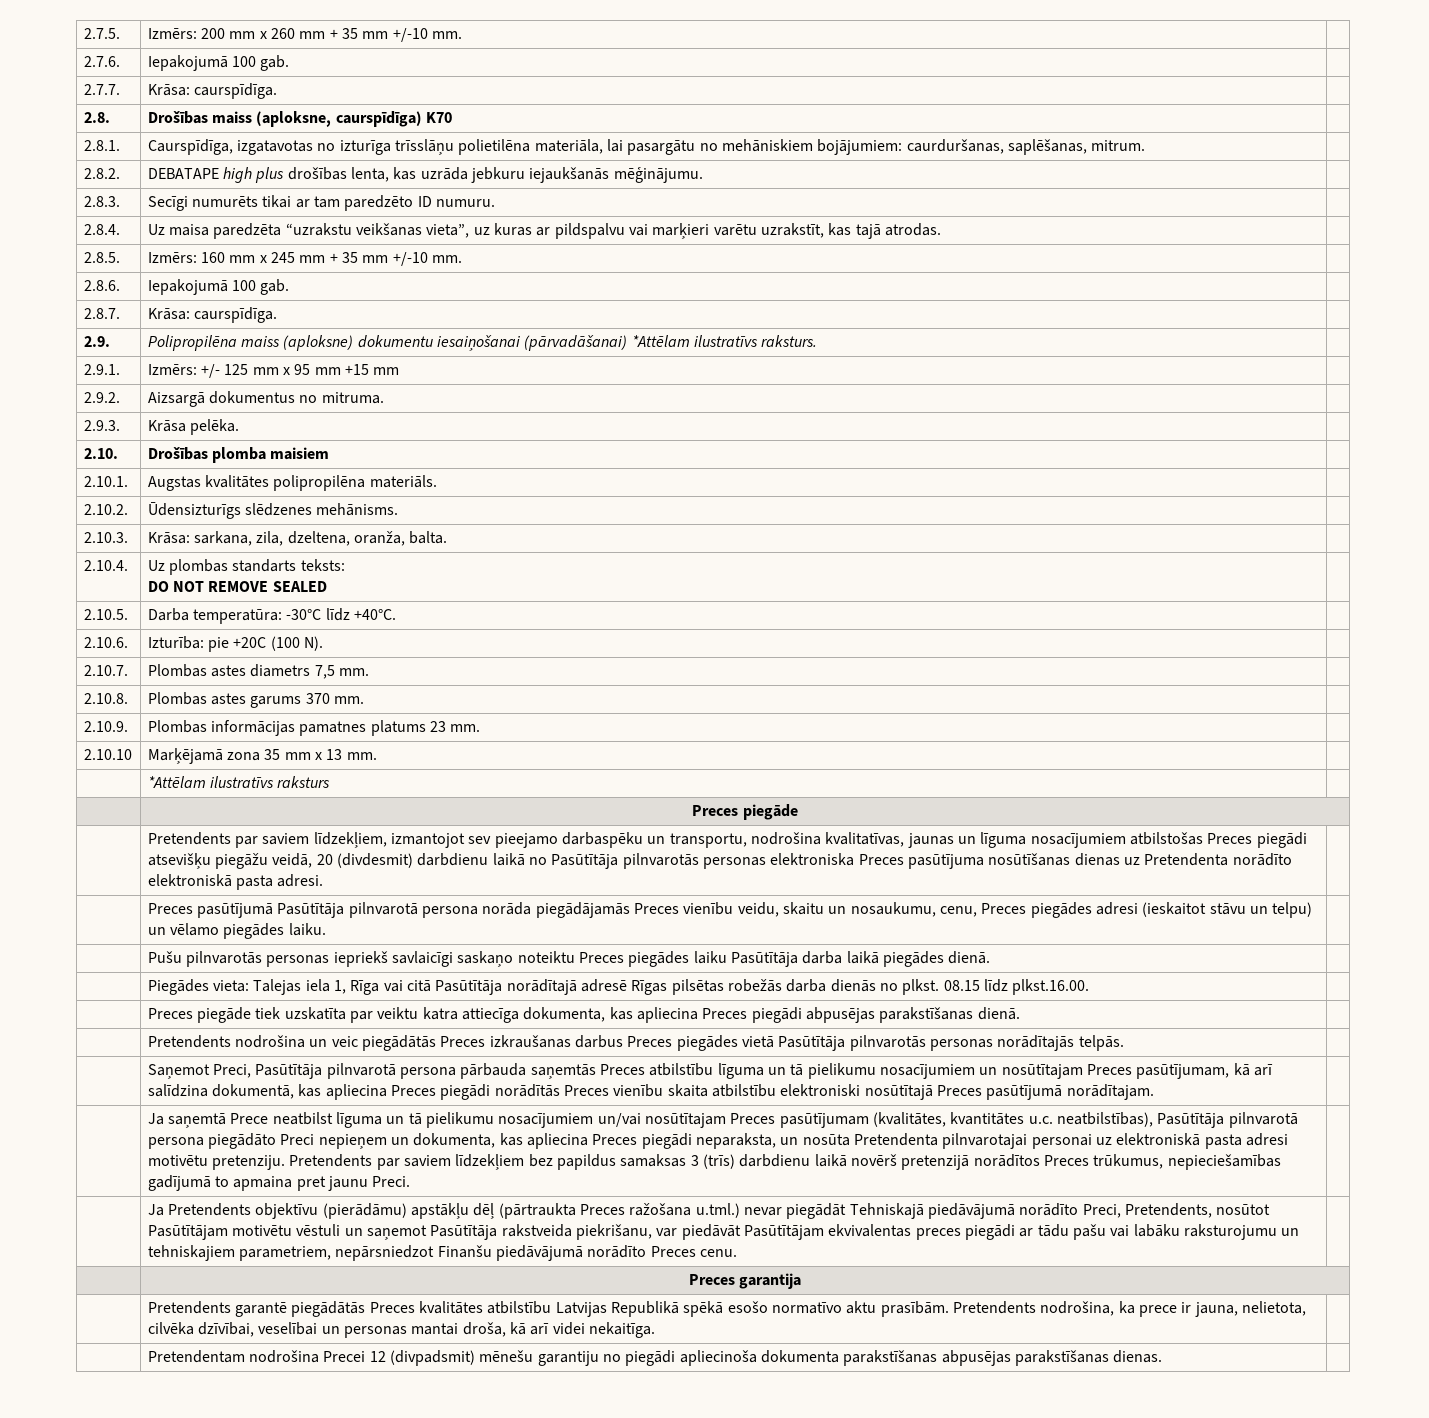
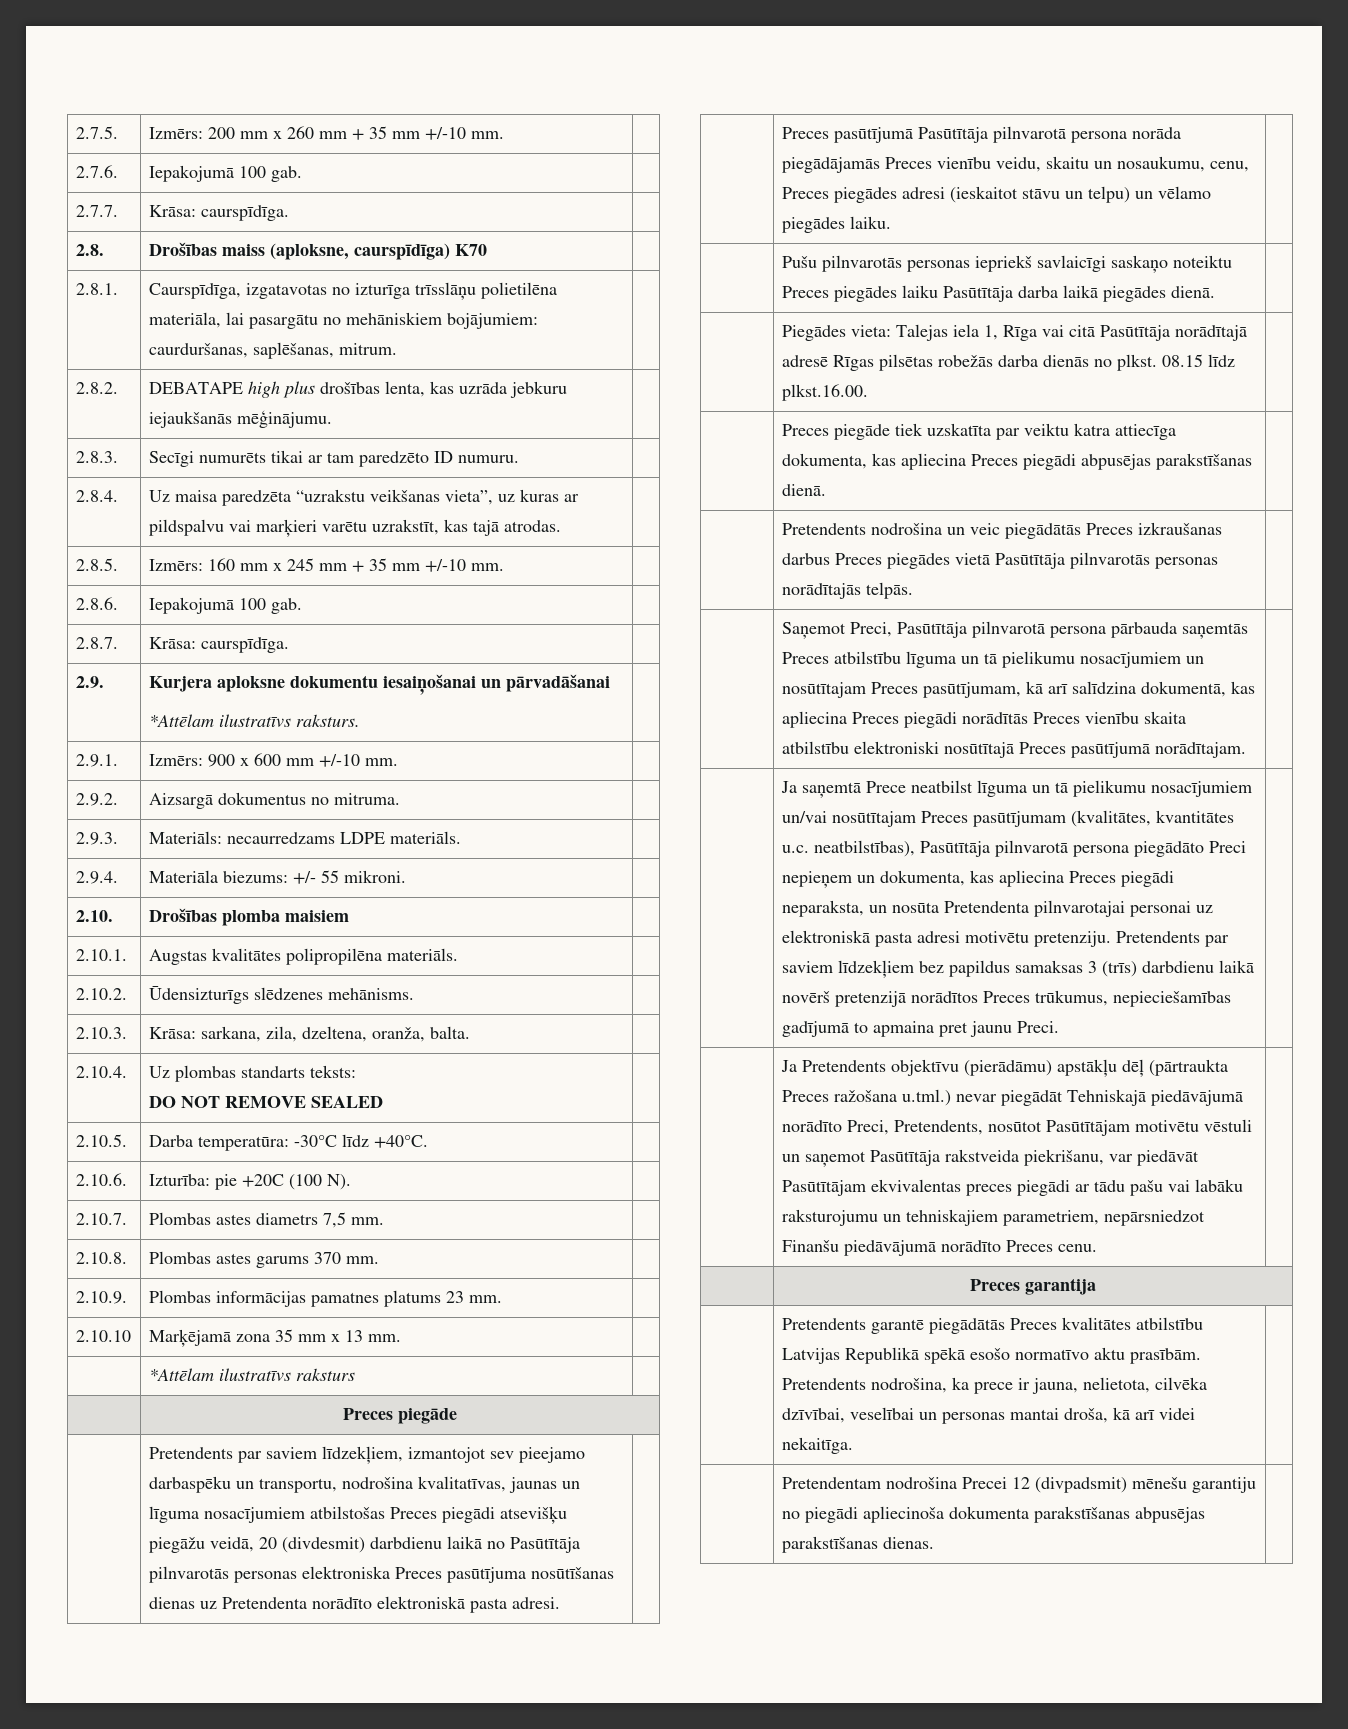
[147,335,628,351] Polipropilēna maiss (aploksne) dokumentu iesaiņošanai (pārvadāšanai) -> [148,674,610,695] Kurjera aploksne dokumentu iesaiņošanai un pārvadāšanai //
[201,364,400,378] +/- 125 mm x 95 mm +15 mm -> [207,753,398,767] 900 x 600 mm +/-10 mm.
[147,419,240,435] Krāsa pelēka. -> [148,831,461,844] [75,871,118,884] [148,870,406,884] Materiāls: necaurredzams LDPE materiāls. | // 2.9.4. | Materiāla biezums: +/- 55 mikroni.

